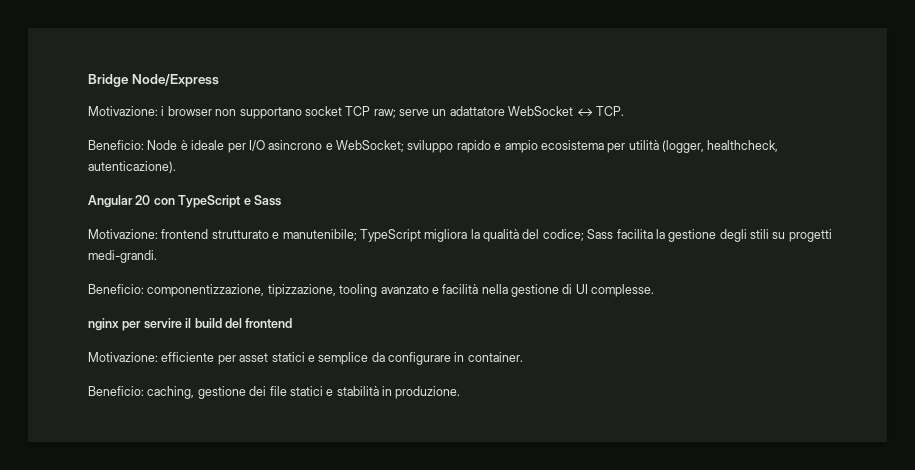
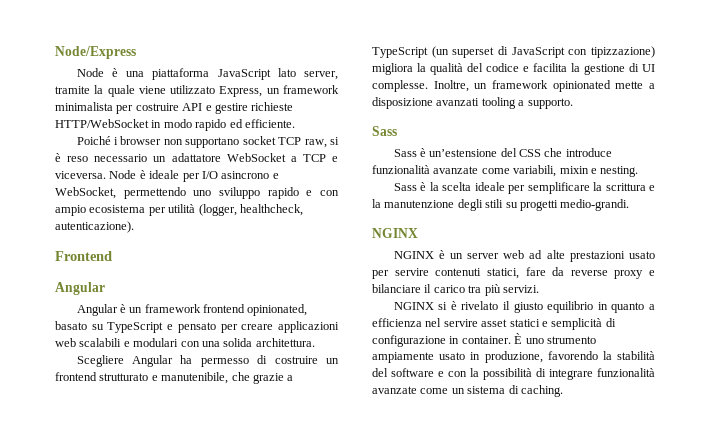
[88,74,129,87] Bridge -> (55, 52) none
[88,106,158,116] Motivazione: -> [76,68,339,80] [55,85,339,97] [55,102,294,114] [55,119,295,131] [76,136,111,145] Node è una piattaforma JavaScript lato server, tramite la quale viene utilizzato Express, un framework minimalista per costruire API e gestire richieste HTTP/WebSocket in modo rapido ed efficiente. // Poiché
[373,106,624,118] [88,140,144,150] raw; serve un adattatore WebSocket ↔ TCP. // Beneficio: -> [304,137,339,148] [55,153,338,162] [55,171,106,179] raw, si è reso necessario un adattatore WebSocket a TCP e viceversa.
[336,140,404,152] WebSocket; -> [55,187,212,199] WebSocket, permettendo uno
(502, 146) none -> [320,190,339,196] con
[88,195,281,208] [88,229,421,242] // Angular 20 con TypeScript e Sass // Motivazione: frontend strutturato e manutenibile; TypeScript -> [55,251,112,261] [55,282,105,295] [76,304,308,316] [55,321,339,333] [55,338,315,347] [76,355,339,367] [55,372,294,384] [372,46,655,58] // Frontend // Angular // Angular è un framework frontend opinionated, basato su TypeScript e pensato per creare applicazioni web scalabili e modulari con una solida architettura. // Scegliere Angular ha permesso di costruire un frontend strutturato e manutenibile, che grazie a TypeScript (un superset di JavaScript con tipizzazione)
[542,229,614,241] codice; Sass -> [486,63,529,72] codice e
[719,229,832,242] [88,250,157,263] [88,284,655,297] [88,318,293,331] [88,352,523,365] [88,386,461,399] degli stili su progetti medi-grandi. // Beneficio: componentizzazione, tipizzazione, tooling avanzato e facilità nella gestione di UI complesse. // nginx per servire il build del frontend // Motivazione: efficiente per asset statici e semplice da configurare in container. // Beneficio: caching, gestione dei file statici e stabilità in produzione. -> [629,63,655,72] [372,80,655,92] [372,97,573,109] [372,126,397,136] [393,148,612,157] [372,165,639,177] [393,182,655,194] [372,199,630,211] [372,228,418,238] [393,250,655,262] [372,267,655,279] [372,284,539,296] [393,301,655,313] [372,318,616,330] [372,333,596,347] [372,351,655,363] [372,368,655,380] [372,385,563,397] di UI complesse. Inoltre, un framework opinionated mette a disposizione avanzati tooling a supporto. // Sass // Sass è un’estensione del CSS che introduce funzionalità avanzate come variabili, mixin e nesting. // Sass è la scelta ideale per semplificare la scrittura e la manutenzione degli stili su progetti medio-grandi. // NGINX // NGINX è un server web ad alte prestazioni usato per servire contenuti statici, fare da reverse proxy e bilanciare il carico tra più servizi. // NGINX si è rivelato il giusto equilibrio in quanto a efficienza nel servire asset statici e semplicità di configurazione in container. È uno strumento ampiamente usato in produzione, favorendo la stabilità del software e con la possibilità di integrare funzionalità avanzate come un sistema di caching.

